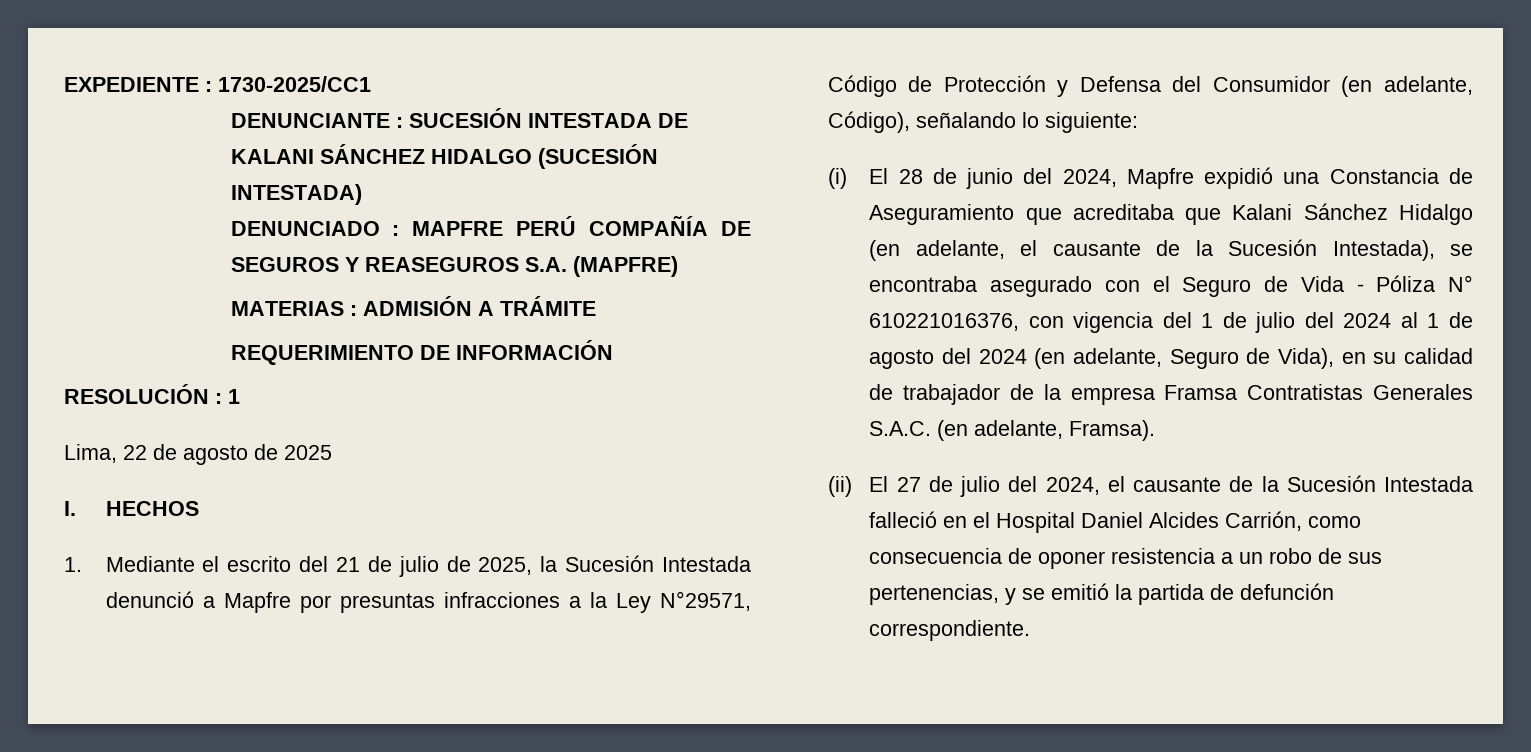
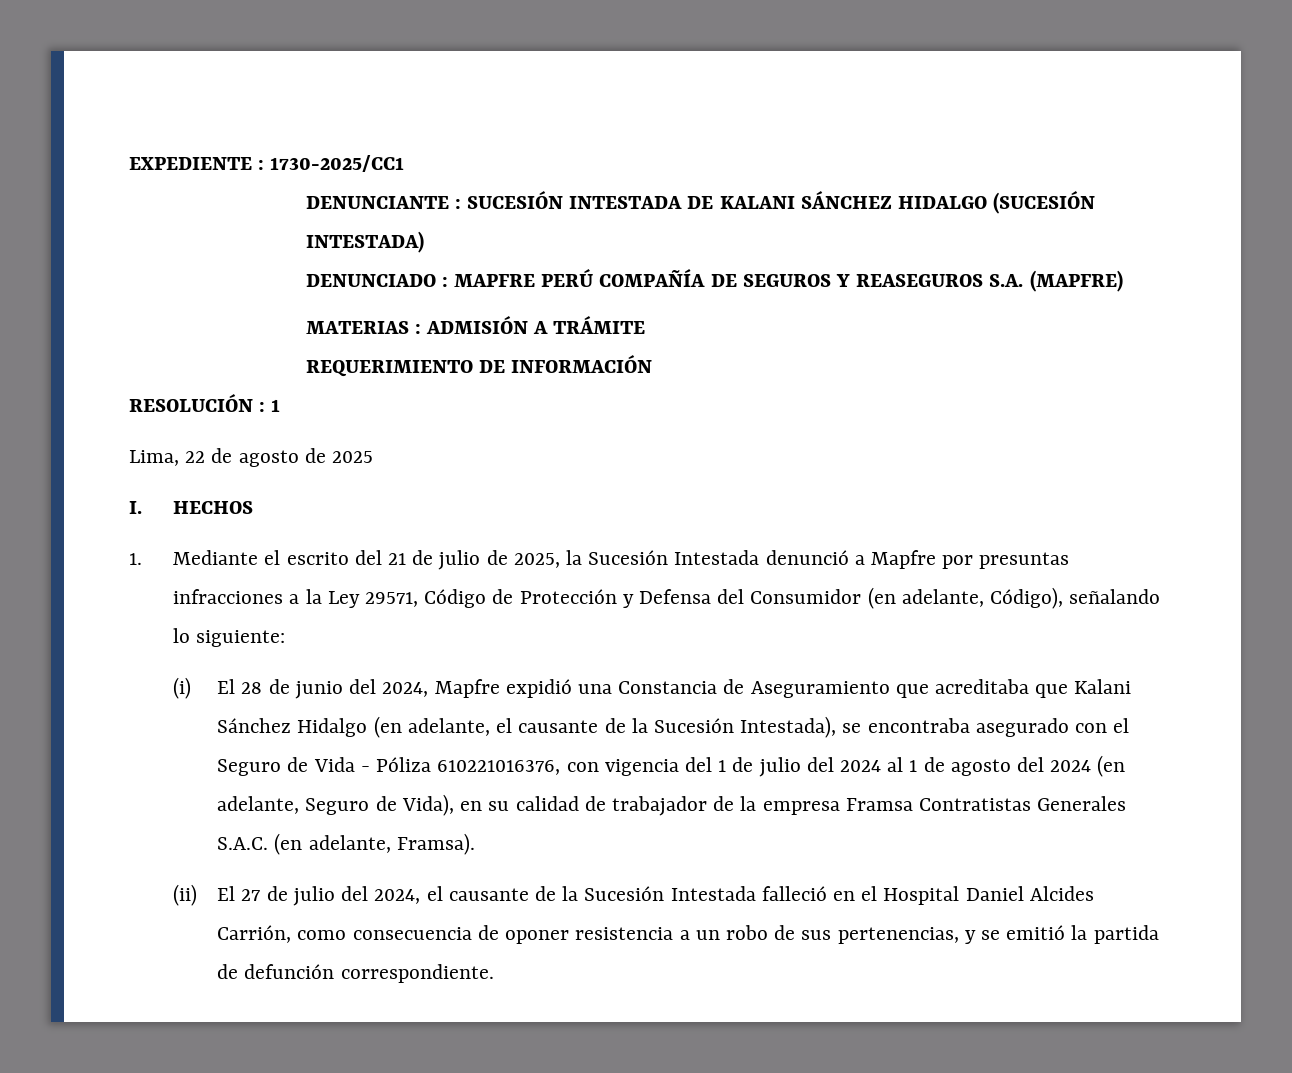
[659,591,751,611] N°29571, -> [364,592,418,607] 29571,
[1448,275,1473,292] N° -> (432, 764) none

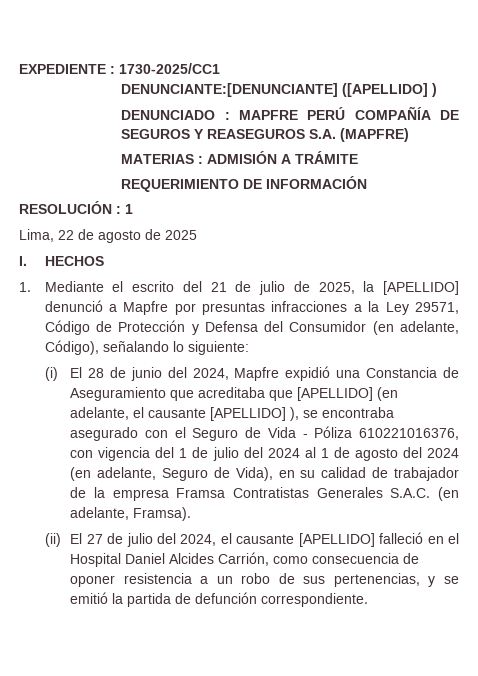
[305,191,1096,214] [305,231,424,253] DENUNCIANTE : SUCESIÓN INTESTADA DE KALANI SÁNCHEZ HIDALGO (SUCESIÓN INTESTADA) -> [121,83,438,97] DENUNCIANTE:[DENUNCIANTE] ([APELLIDO] )
[588,550,760,565] Sucesión Intestada -> [383,281,460,295] [APELLIDO]
[1074,679,1132,694] [217,718,368,737] Kalani Sánchez Hidalgo -> [297,387,374,401] [APELLIDO]
[604,716,837,738] de la Sucesión Intestada), -> [210,407,300,421] [APELLIDO] ),
[534,886,756,901] de la Sucesión Intestada -> [298,533,375,547] [APELLIDO]

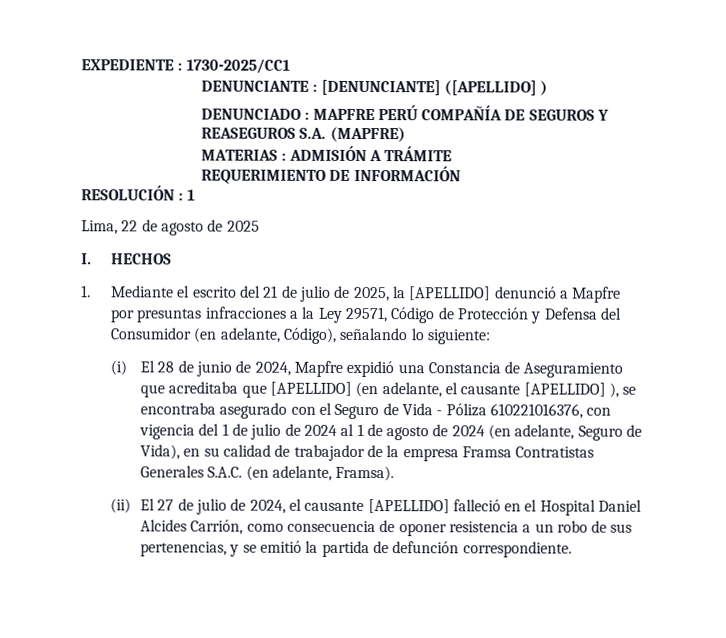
[121,83,339,97] DENUNCIANTE:[DENUNCIANTE] -> [200,79,441,96] DENUNCIANTE : [DENUNCIANTE]
[167,367,187,378] del -> [235,360,252,373] de
[243,447,263,458] del -> [284,423,301,436] de
[402,447,422,458] del -> [432,424,449,437] de
[156,533,176,544] del -> [230,498,247,511] de

